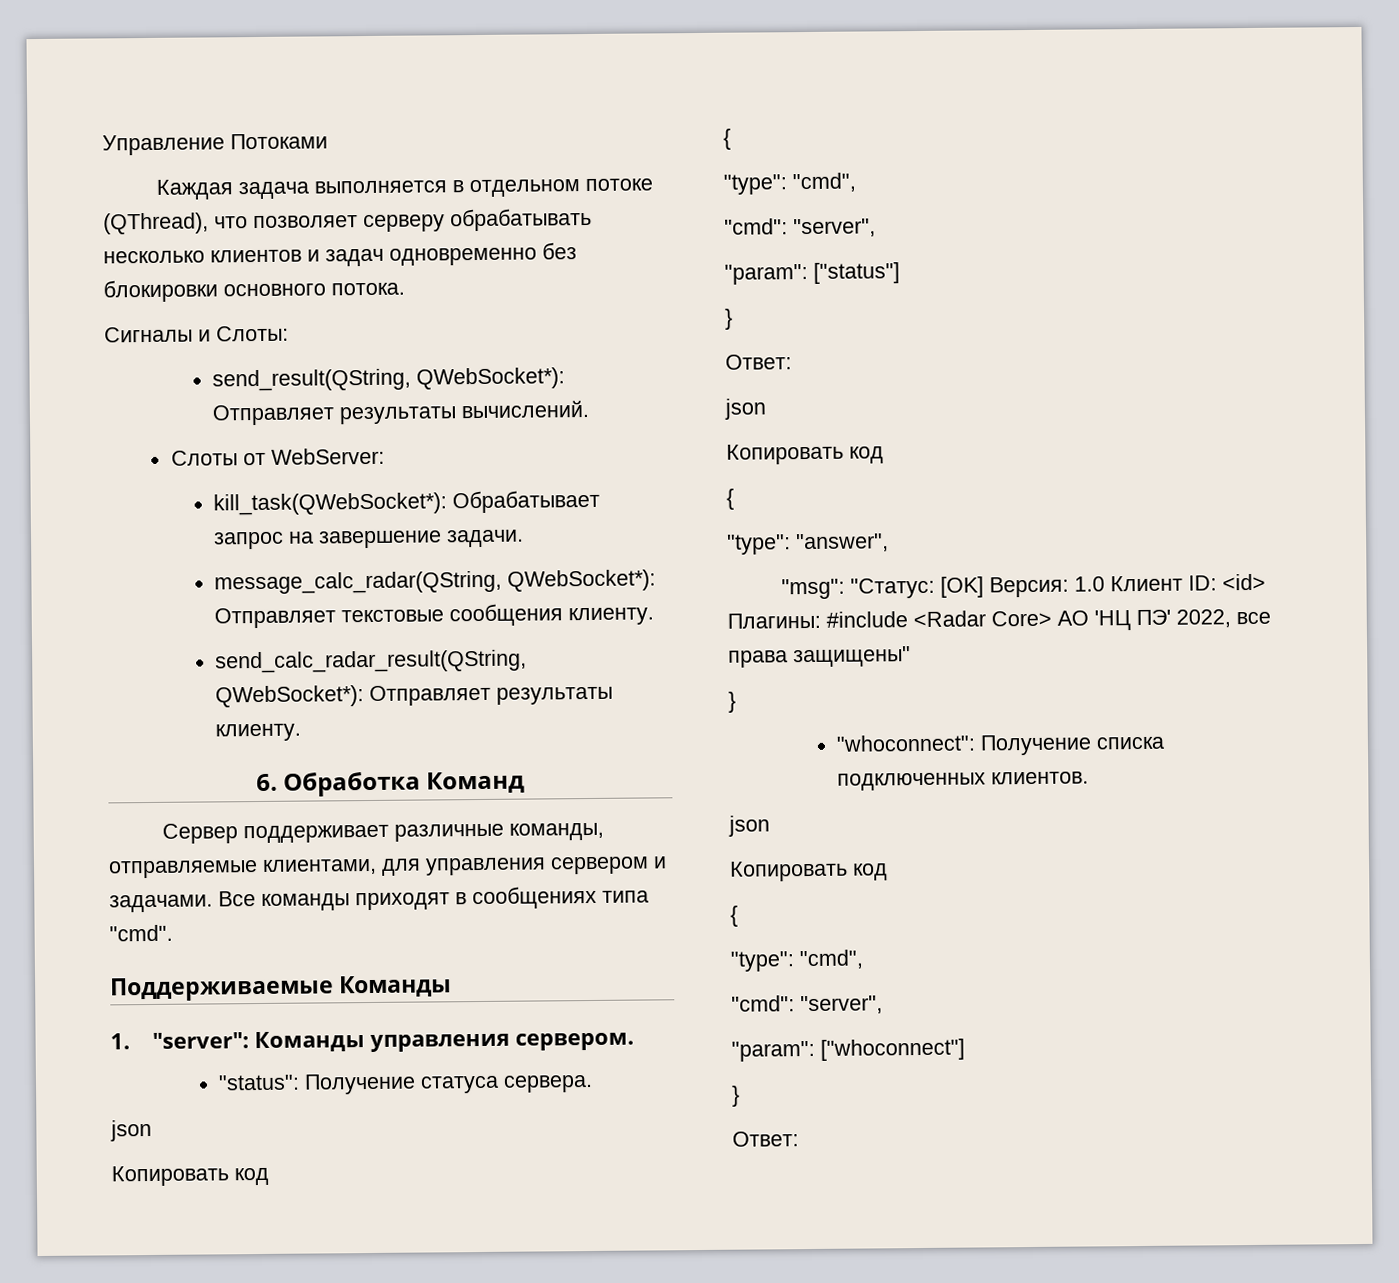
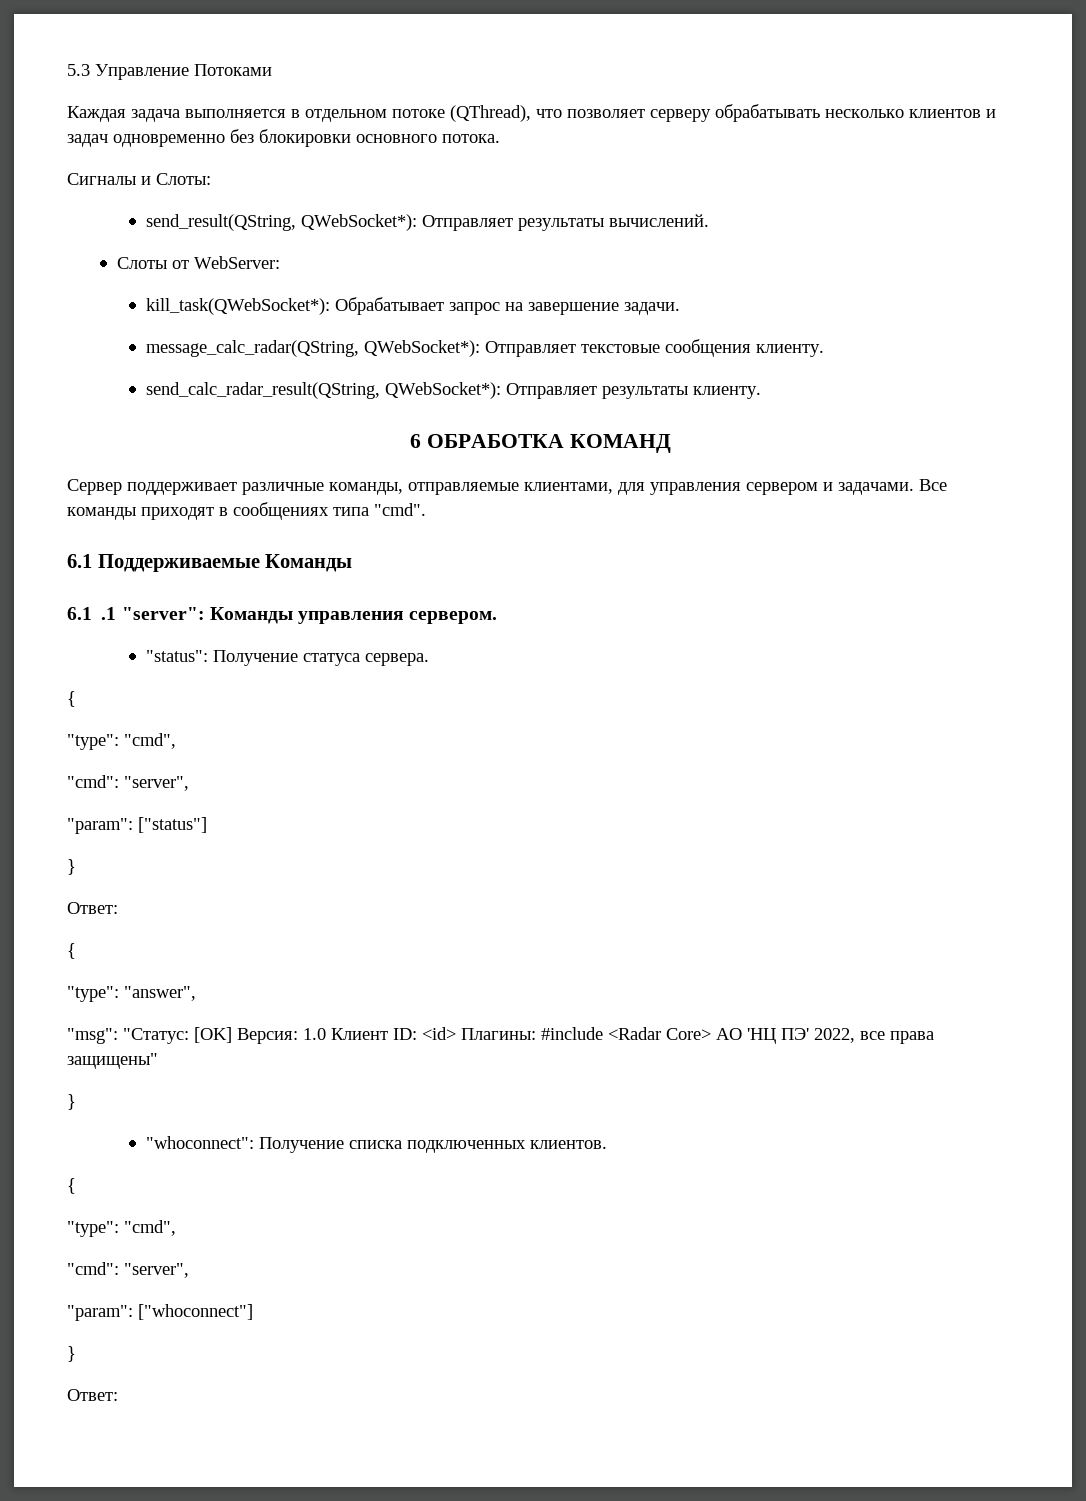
(102, 145) none -> [67,64,90,76] 5.3
[255,771,526,797] 6. Обработка Команд -> [410,434,671,453] 6 ОБРАБОТКА КОМАНД
(173, 933) none -> [67,554,92,568] 6.1
[110,1033,130,1050] 1. -> [67,607,117,620] 6.1 .1
[110,1119,152,1142] [111,1165,269,1187] // json // Копировать код -> (429, 659) none
[724,398,766,420] [726,443,884,465] // json // Копировать код -> (118, 908) none
[728,815,770,837] [729,860,888,882] // json // Копировать код -> (607, 1144) none

